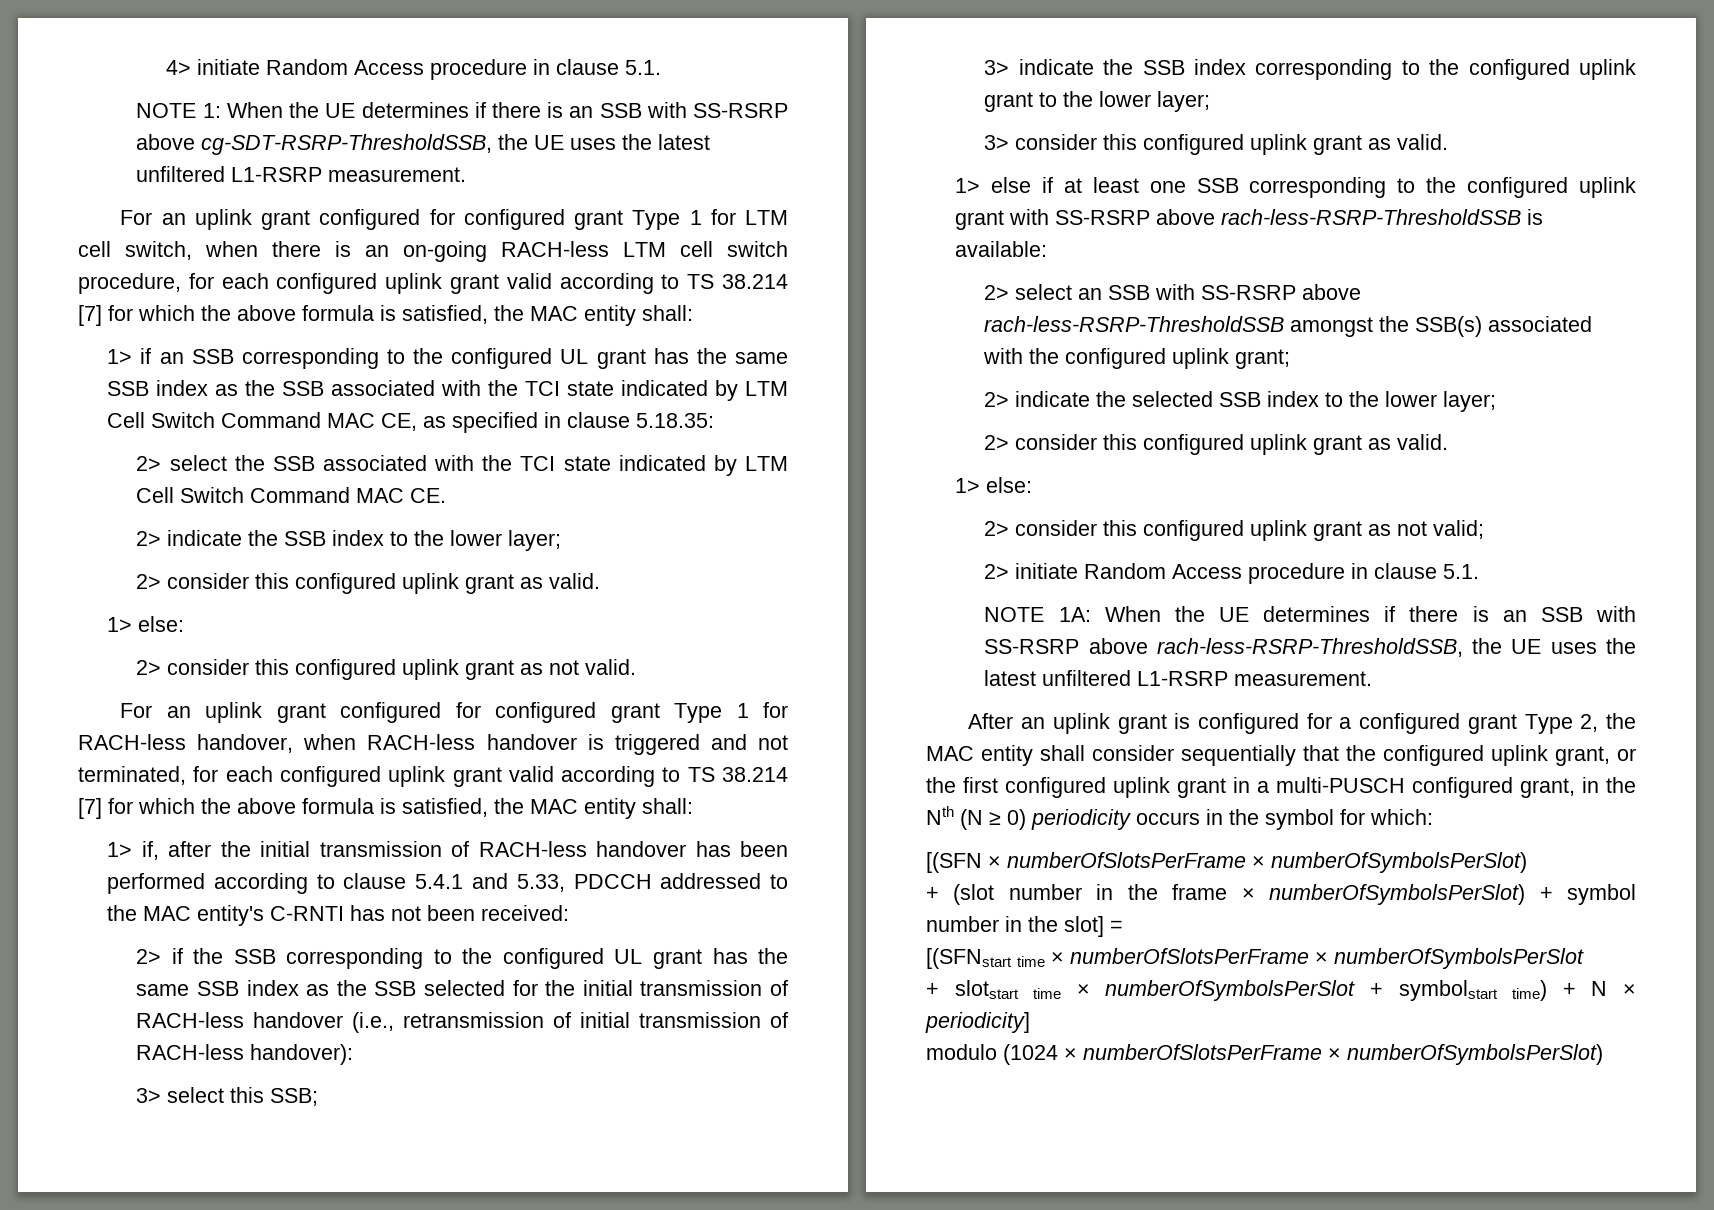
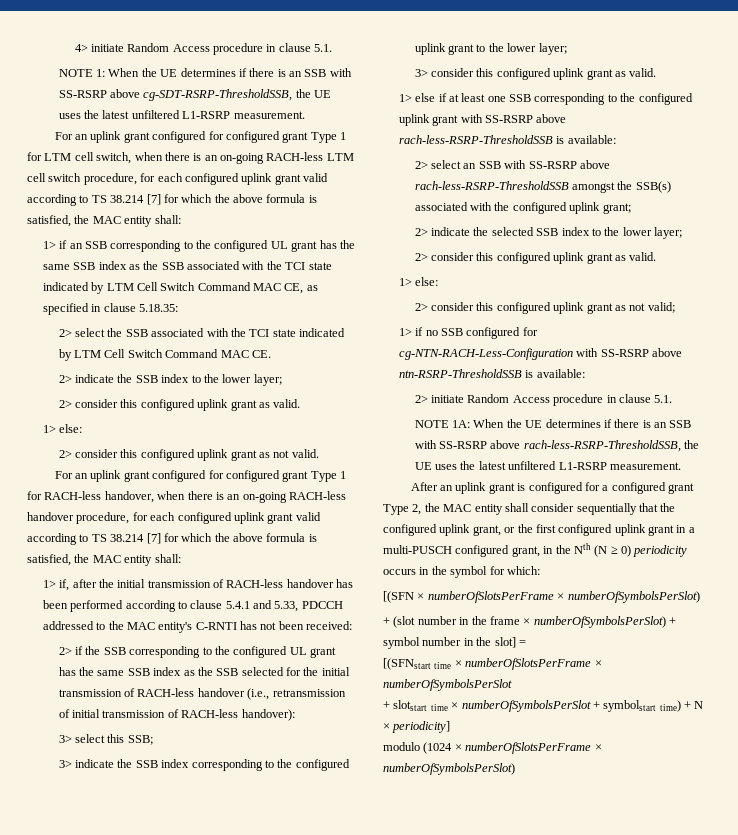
[367,734,788,755] [78,766,186,785] RACH-less handover is triggered and not terminated, -> [187,491,346,503] [27,512,130,524] there is an on-going RACH-less handover procedure,
(1485, 529) none -> [398,327,538,339] [398,348,682,360] [398,369,585,378] // 1> if no SSB configured for cg-NTN-RACH-Less-Configuration with SS-RSRP above ntn-RSRP-ThresholdSSB is available:

